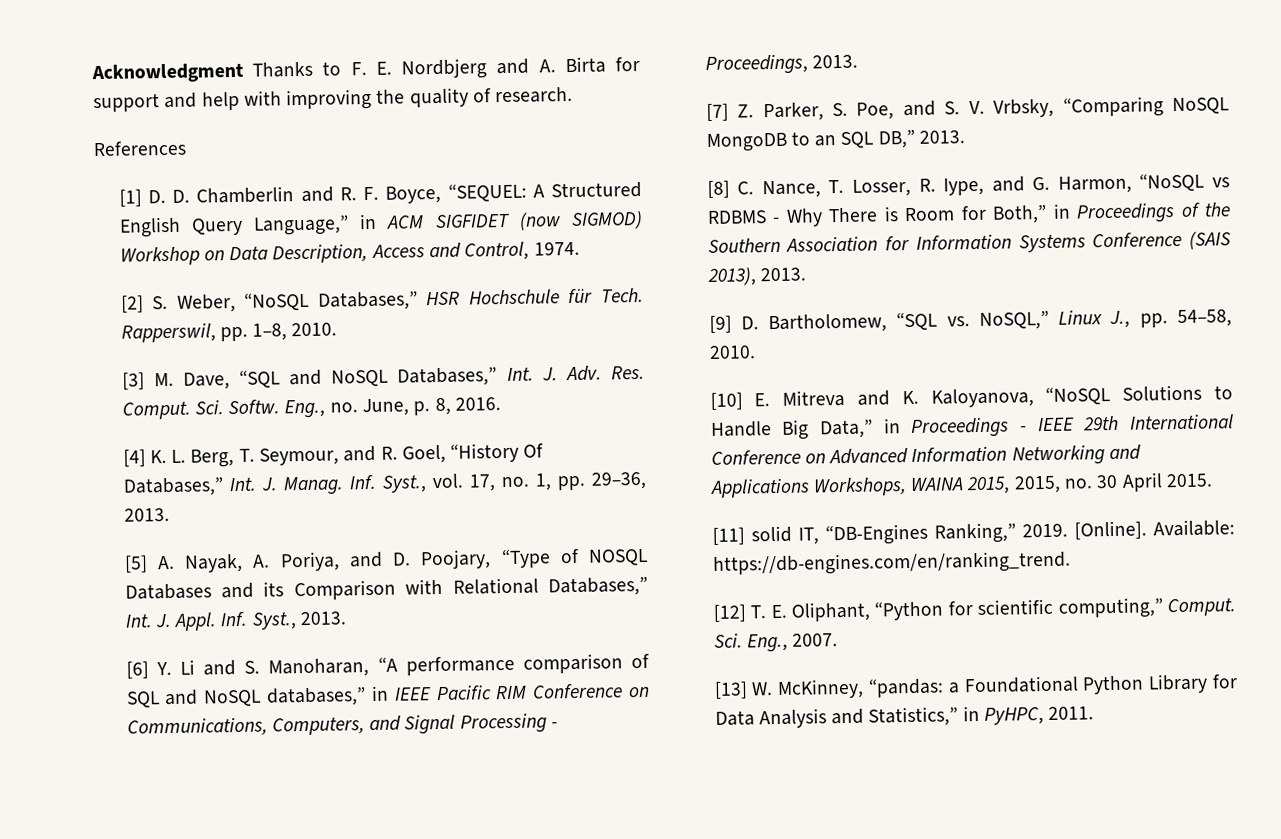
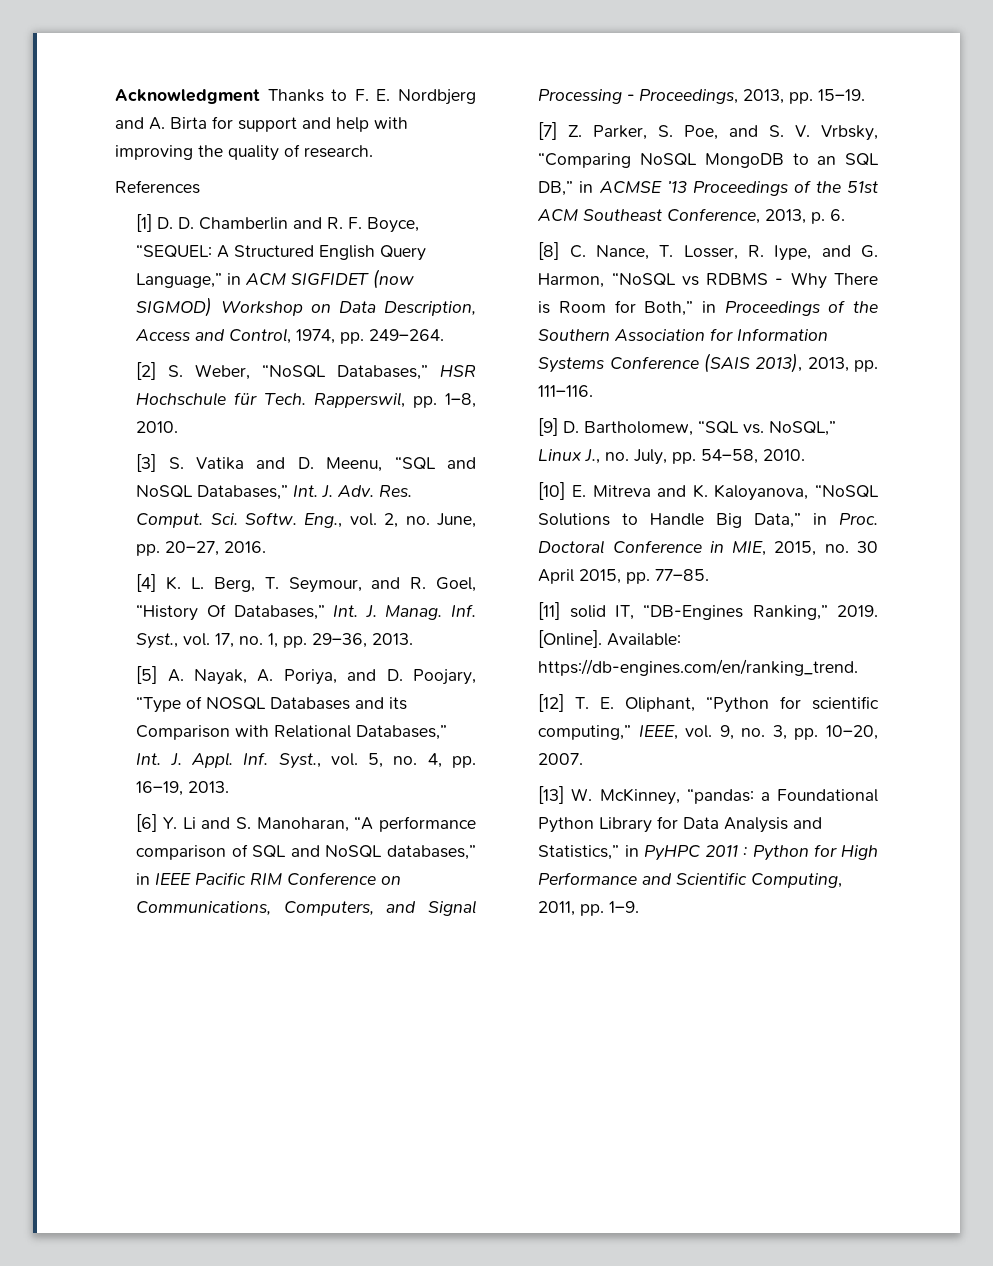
[533,241,580,256] 1974. -> [296,329,445,344] 1974, pp. 249–264.
[153,372,230,390] M. Dave, -> [168,457,383,472] S. Vatika and D. Meenu,
[329,397,451,417] no. June, p. 8, -> [349,513,476,528] [136,541,220,556] vol. 2, no. June, pp. 20–27,
(297, 620) none -> [330,753,476,768] [136,781,184,796] vol. 5, no. 4, pp. 16–19,
[811,54,858,69] 2013. -> [743,89,866,104] 2013, pp. 15–19.
[918,130,965,144] 2013. -> [579,180,878,196] [537,208,846,224] in ACMSE ’13 Proceedings of the 51st ACM Southeast Conference, 2013, p. 6.
[759,267,806,282] 2013. -> [807,357,878,372] [538,385,594,397] 2013, pp. 111–116.
(1131, 319) none -> [605,449,668,465] no. July,
[911,414,1234,438] [710,444,1141,466] [709,476,1011,498] Proceedings - IEEE 29th International Conference on Advanced Information Networking and Applications Workshops, WAINA 2015, -> [839,513,878,525] [538,540,767,556] Proc. Doctoral Conference in MIE,
[1165,473,1213,488] 2015. -> [579,569,710,584] 2015, pp. 77–85.
[1167,597,1236,617] [713,633,788,653] Comput. Sci. Eng., -> [638,725,878,740] IEEE, vol. 9, no. 3, pp. 10–20,
[983,706,1095,725] PyHPC, 2011. -> [643,844,878,861] [538,872,843,888] [538,901,640,916] PyHPC 2011 : Python for High Performance and Scientific Computing, 2011, pp. 1–9.

